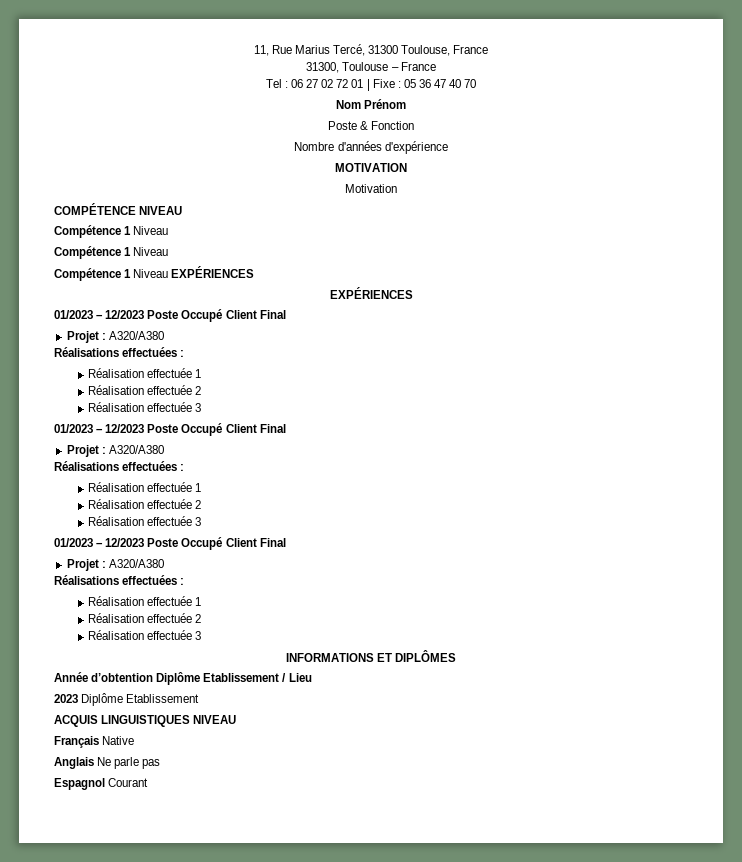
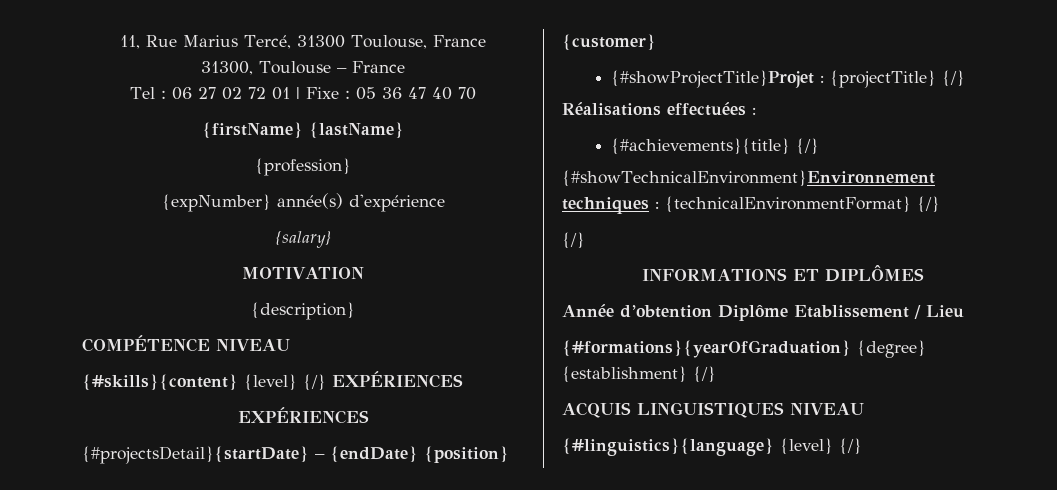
[335,99,407,109] [327,121,415,130] [294,141,382,151] Nom Prénom // Poste & Fonction // Nombre d'années -> [202,122,404,139] [255,158,351,176] [161,193,343,212] {firstName} {lastName} // {profession} // {expNumber} année(s)
(448, 147) none -> [275,231,331,248] // {salary}
[345,184,397,193] Motivation -> [251,302,355,320] {description}
[54,225,169,238] [54,246,169,259] [54,266,255,281] [329,287,413,299] [54,309,286,322] [66,331,164,343] [54,347,185,357] [88,368,202,378] [88,385,202,395] [88,402,202,412] [54,423,286,436] [66,445,164,457] [54,461,185,471] [88,482,202,492] [88,499,202,509] [88,516,202,526] [54,537,286,550] [66,559,164,571] [54,575,185,585] [88,596,202,606] [88,613,202,623] [88,630,202,640] Compétence 1 Niveau // Compétence 1 Niveau // Compétence 1 Niveau EXPÉRIENCES // EXPÉRIENCES // 01/2023 – 12/2023 Poste Occupé Client Final // Projet : A320/A380 // Réalisations effectuées : // Réalisation effectuée 1 // Réalisation effectuée 2 // Réalisation effectuée 3 // 01/2023 – 12/2023 Poste Occupé Client Final // Projet : A320/A380 // Réalisations effectuées : // Réalisation effectuée 1 // Réalisation effectuée 2 // Réalisation effectuée 3 // 01/2023 – 12/2023 Poste Occupé Client Final // Projet : A320/A380 // Réalisations effectuées : // Réalisation effectuée 1 // Réalisation effectuée 2 // Réalisation effectuée 3 -> [82,371,463,391] [237,407,369,424] [82,446,509,464] [562,34,656,51] [611,70,966,88] [562,102,756,116] [611,138,820,155] [562,170,935,187] [562,196,940,214] [562,232,585,249] {#skills}{content} {level} {/} EXPÉRIENCES // EXPÉRIENCES // {#projectsDetail}{startDate} – {endDate} {position} {customer} // {#showProjectTitle}Projet : {projectTitle} {/} // Réalisations effectuées : // {#achievements}{title} {/} // {#showTechnicalEnvironment}Environnement techniques : {technicalEnvironmentFormat} {/} // {/}
[54,693,200,706] 2023 Diplôme Etablissement -> [562,340,926,358] [562,366,716,383] {#formations}{yearOfGraduation} {degree} {establishment} {/}
[54,736,135,748] [54,757,161,769] [54,778,149,790] Français Native // Anglais Ne parle pas // Espagnol Courant -> [562,438,862,456] {#linguistics}{language} {level} {/}

